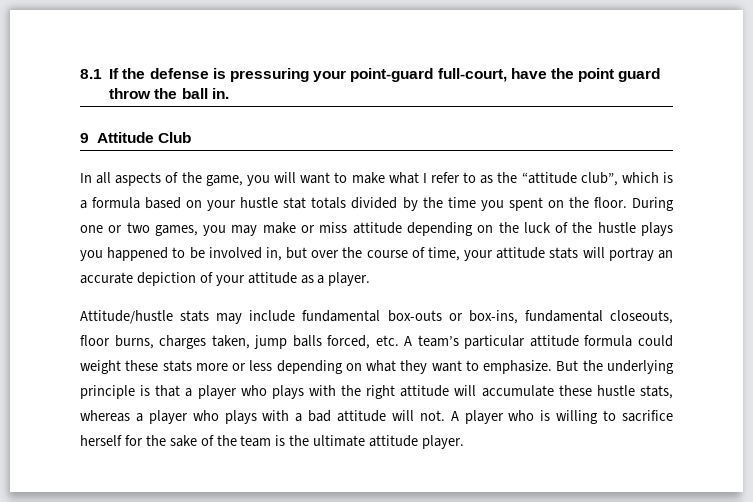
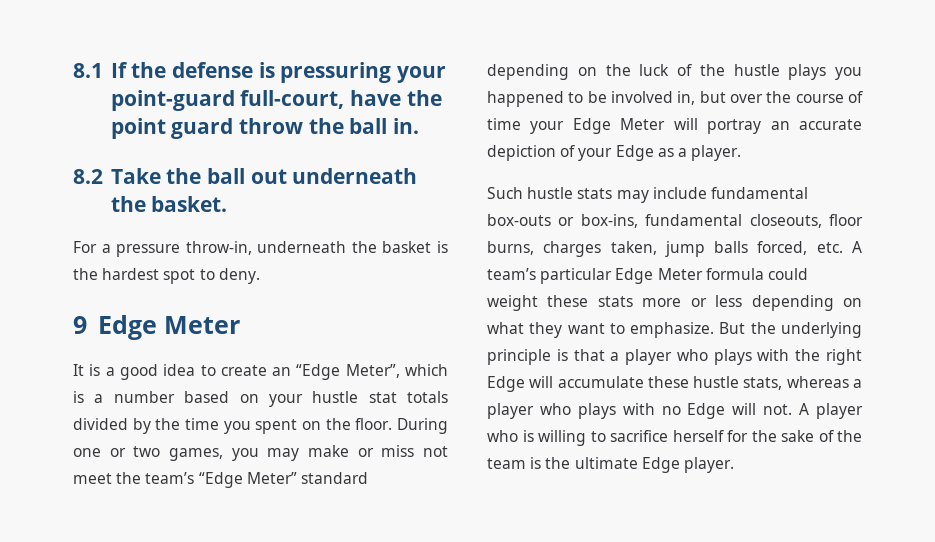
[80,132,191,143] [80,172,618,186] 9 Attitude Club // In all aspects of the game, you will want to make what I refer to as the “attitude club”, -> [73,168,418,184] [110,196,228,212] [73,241,448,257] [73,268,260,284] [73,315,240,340] [73,364,400,380] 8.2 Take the ball out underneath the basket. // For a pressure throw-in, underneath the basket is the hardest spot to deny. // 9 Edge Meter // It is a good idea to create an “Edge Meter”,
[92,197,141,209] formula -> [113,391,175,403] number
[352,222,402,234] attitude -> [423,446,449,457] [73,472,368,488] not meet the team’s “Edge Meter” standard
[427,247,579,261] time, your attitude stats -> [487,118,666,134] time your Edge Meter
[247,272,297,284] attitude -> [615,145,654,161] Edge
[80,310,173,324] Attitude/hustle -> [487,187,574,199] Such hustle
[529,335,579,347] attitude -> [615,268,703,284] Edge Meter
[400,385,450,397] attitude -> [487,376,525,392] Edge
[295,410,387,422] a bad attitude -> [661,403,726,419] no Edge
[369,435,419,447] attitude -> [641,457,680,473] Edge

